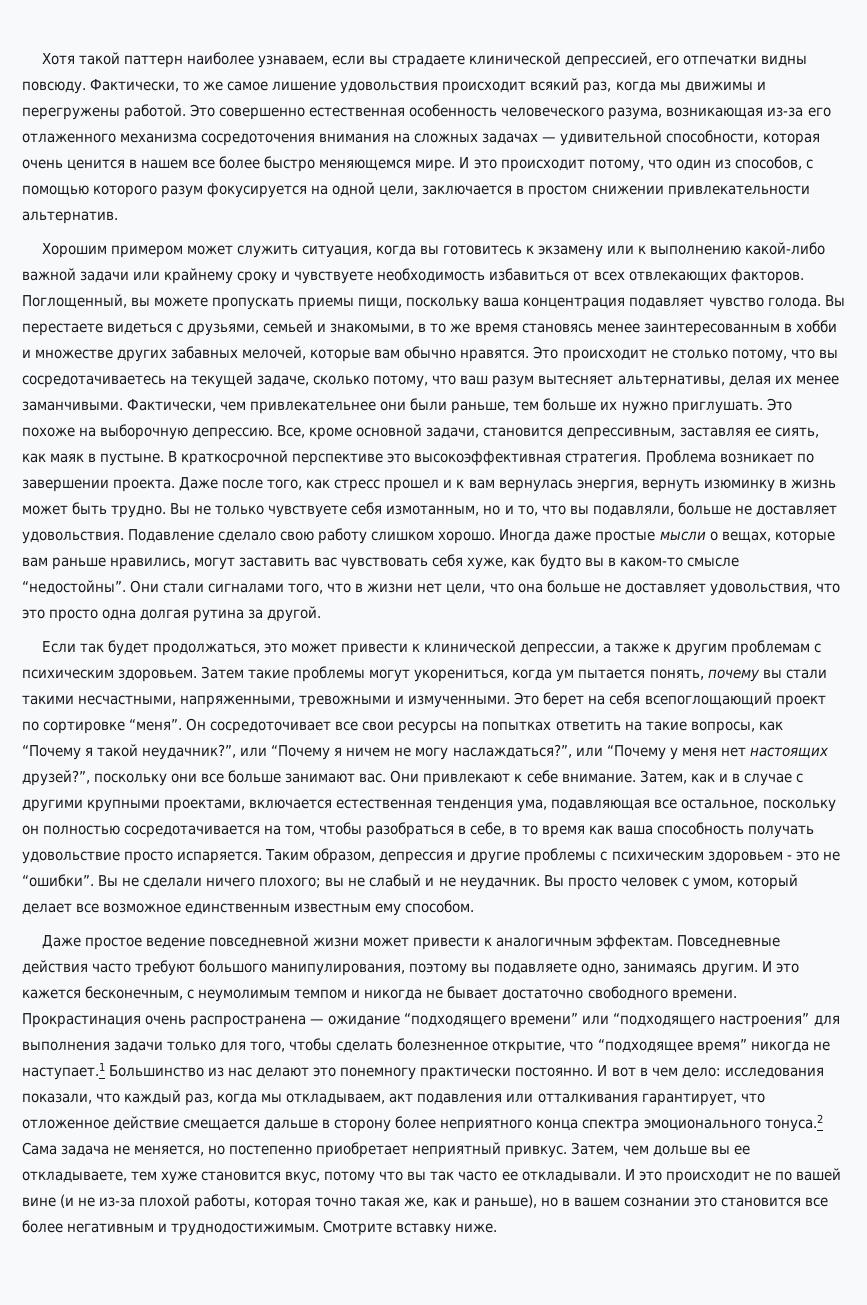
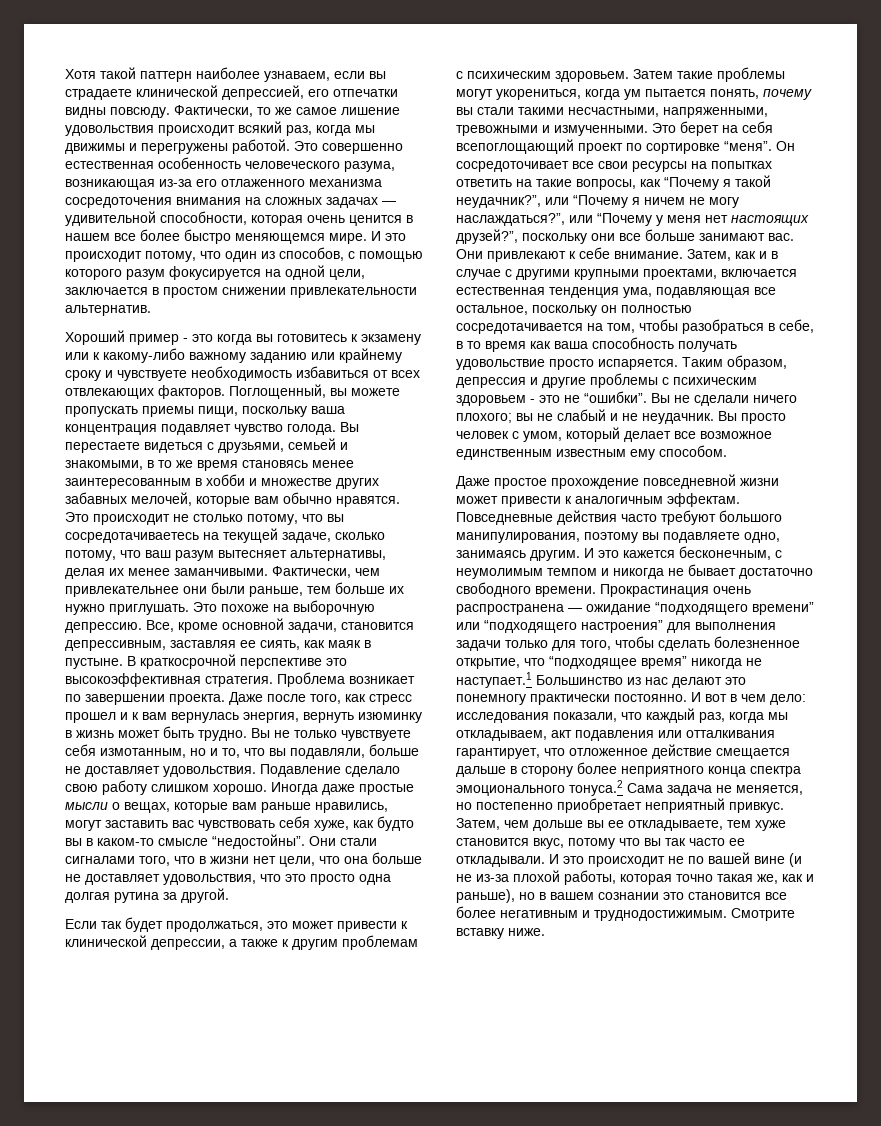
[41,243,372,258] Хорошим примером может служить ситуация, -> [65,330,213,345] Хороший пример - это
[650,242,826,255] [22,268,130,283] выполнению какой-либо важной задачи -> [103,348,307,363] какому-либо важному заданию
[145,937,205,949] ведение -> [551,478,639,489] прохождение

